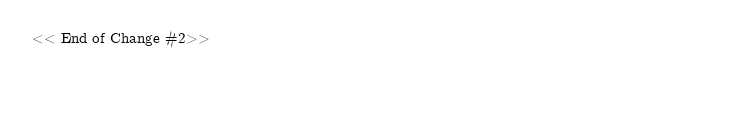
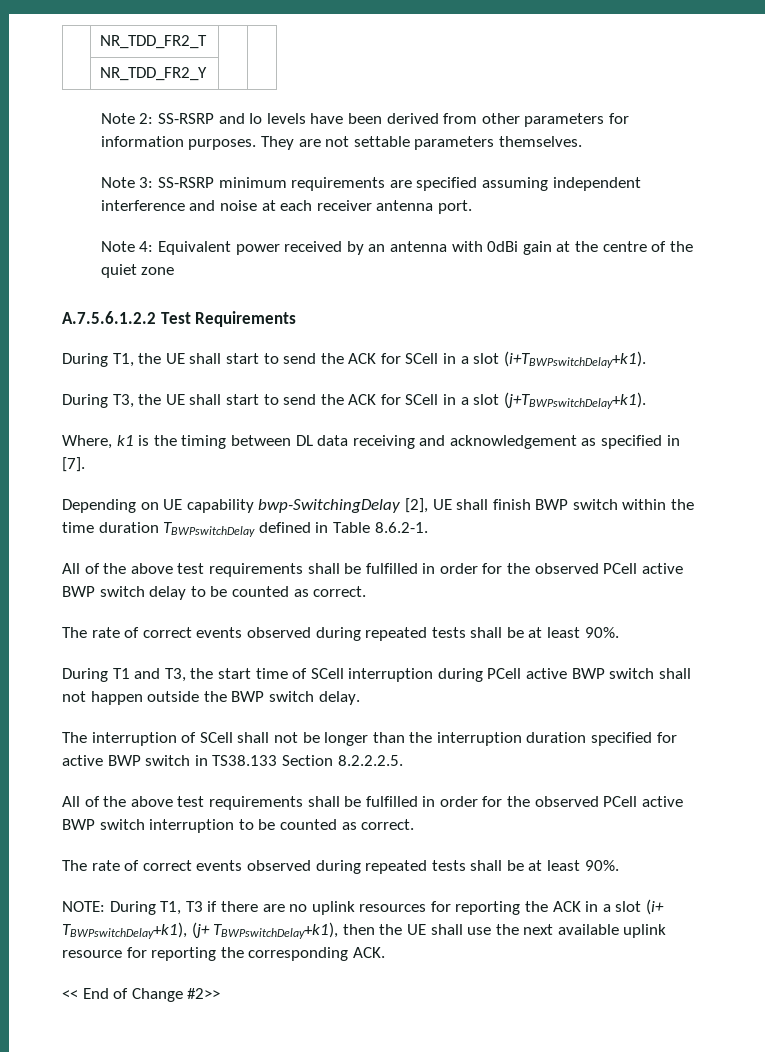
(32, 39) none -> [100,35,208,49] [100,67,208,81] [100,113,629,127] [100,136,583,150] [100,177,641,191] [100,200,473,214] [100,241,693,255] [100,264,175,278] [62,311,297,327] [62,351,646,368] [62,392,646,409] [62,435,680,449] [62,457,85,472] [62,498,695,513] [62,522,428,537] [62,563,683,577] [62,586,367,600] [62,627,619,641] [62,668,691,682] [62,691,360,705] [62,732,677,746] [62,755,403,766] [62,796,683,810] [62,819,415,833] [62,860,619,874] [62,899,665,915] [62,922,667,939] [62,947,385,961] | NR_TDD_FR2_T | | // | NR_TDD_FR2_Y | | // Note 2: SS-RSRP and Io levels have been derived from other parameters for information purposes. They are not settable parameters themselves. // Note 3: SS-RSRP minimum requirements are specified assuming independent interference and noise at each receiver antenna port. // Note 4: Equivalent power received by an antenna with 0dBi gain at the centre of the quiet zone // A.7.5.6.1.2.2 Test Requirements // During T1, the UE shall start to send the ACK for SCell in a slot (i+TBWPswitchDelay+k1). // During T3, the UE shall start to send the ACK for SCell in a slot (j+TBWPswitchDelay+k1). // Where, k1 is the timing between DL data receiving and acknowledgement as specified in [7]. // Depending on UE capability bwp-SwitchingDelay [2], UE shall finish BWP switch within the time duration TBWPswitchDelay defined in Table 8.6.2-1. // All of the above test requirements shall be fulfilled in order for the observed PCell active BWP switch delay to be counted as correct. // The rate of correct events observed during repeated tests shall be at least 90%. // During T1 and T3, the start time of SCell interruption during PCell active BWP switch shall not happen outside the BWP switch delay. // The interruption of SCell shall not be longer than the interruption duration specified for active BWP switch in TS38.133 Section 8.2.2.2.5. // All of the above test requirements shall be fulfilled in order for the observed PCell active BWP switch interruption to be counted as correct. // The rate of correct events observed during repeated tests shall be at least 90%. // NOTE: During T1, T3 if there are no uplink resources for reporting the ACK in a slot (i+ TBWPswitchDelay+k1), (j+ TBWPswitchDelay+k1), then the UE shall use the next available uplink resource for reporting the corresponding ACK. //

